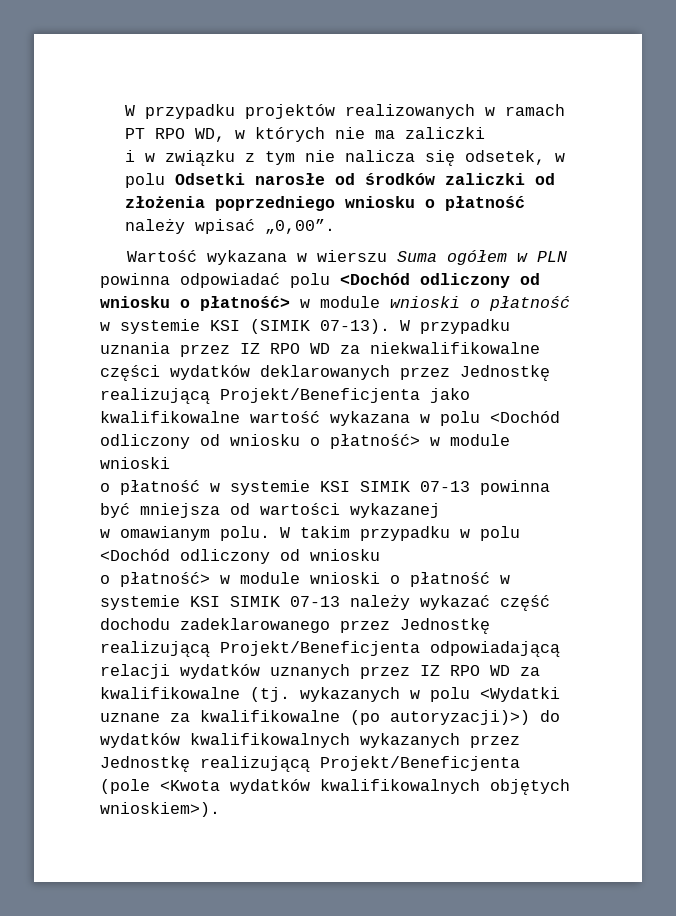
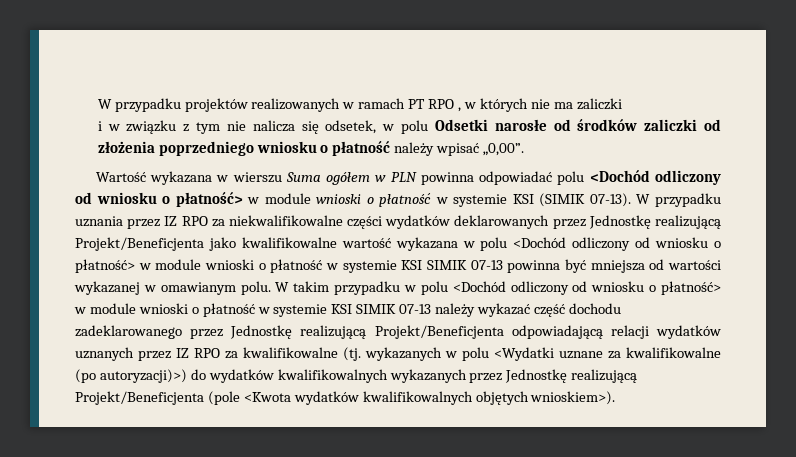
[194,128,225,142] WD, -> [458,107,462,112] ,
[310,343,330,354] WD -> (208, 221) none
(170, 463) // -> (254, 264) none
(440, 510) // -> (140, 288) none
(380, 555) // -> (645, 286) none
[490,665,510,676] WD -> (220, 353) none

